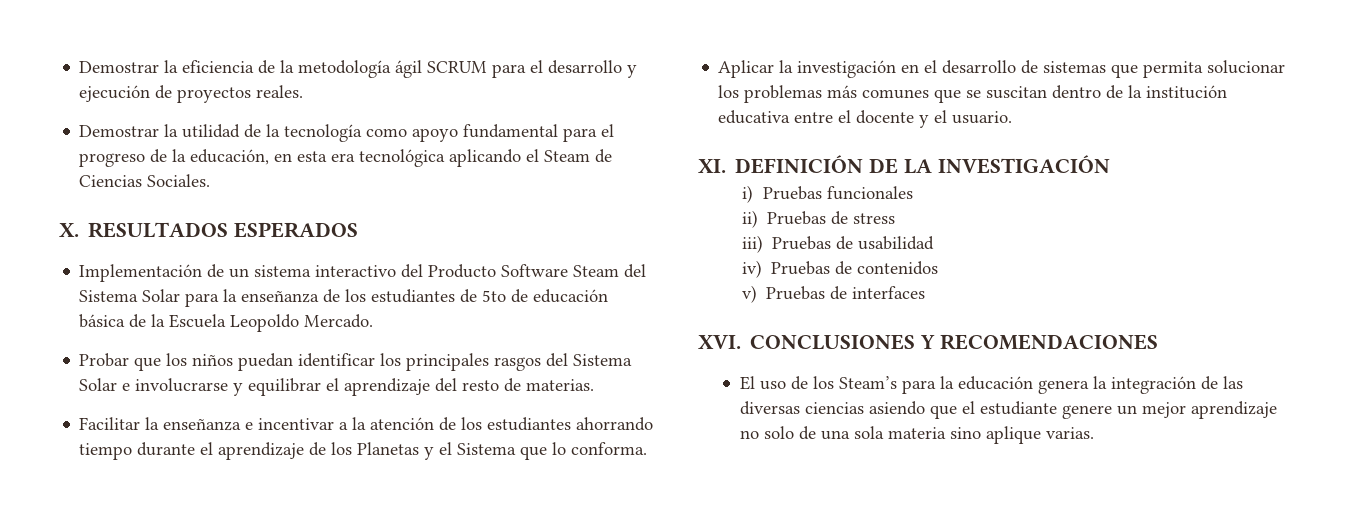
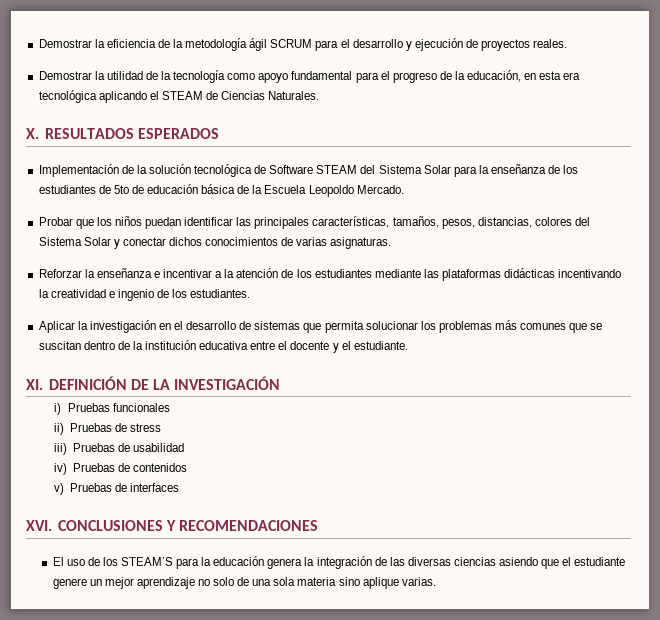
[544,150,591,162] Steam -> [161,91,203,100] STEAM
[147,174,211,187] Sociales. -> [268,91,320,100] Naturales.
[229,264,620,278] un sistema interactivo del Producto Software Steam -> [136,164,358,177] la solución tecnológica de Software STEAM
[380,353,633,371] [79,378,595,396] [79,417,141,430] los principales rasgos del Sistema Solar e involucrarse y equilibrar el aprendizaje del resto de materias. // Facilitar -> [236,216,591,229] [38,237,392,249] [38,269,82,278] las principales características, tamaños, pesos, distancias, colores del Sistema Solar y conectar dichos conocimientos de varias asignaturas. // Reforzar
[576,417,654,431] [79,442,648,460] ahorrando tiempo durante el aprendizaje de los Planetas y el Sistema que lo conforma. -> [374,268,622,281] [38,289,251,301] mediante las plataformas didácticas incentivando la creatividad e ingenio de los estudiantes.
[952,111,1013,124] usuario. -> [353,341,408,350] estudiante.
[839,376,898,389] Steam’s -> [120,557,173,566] STEAM’S

